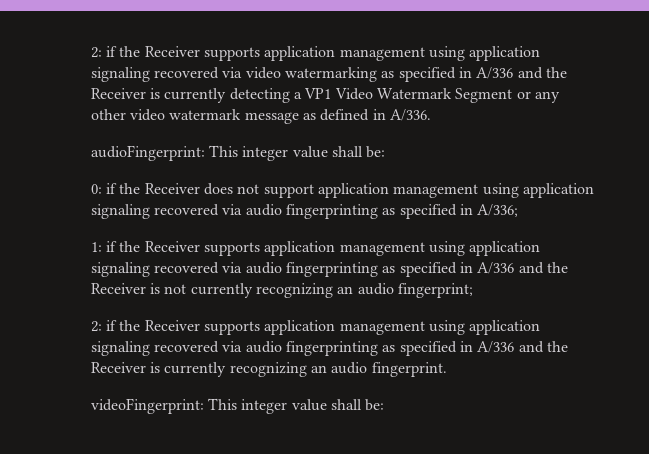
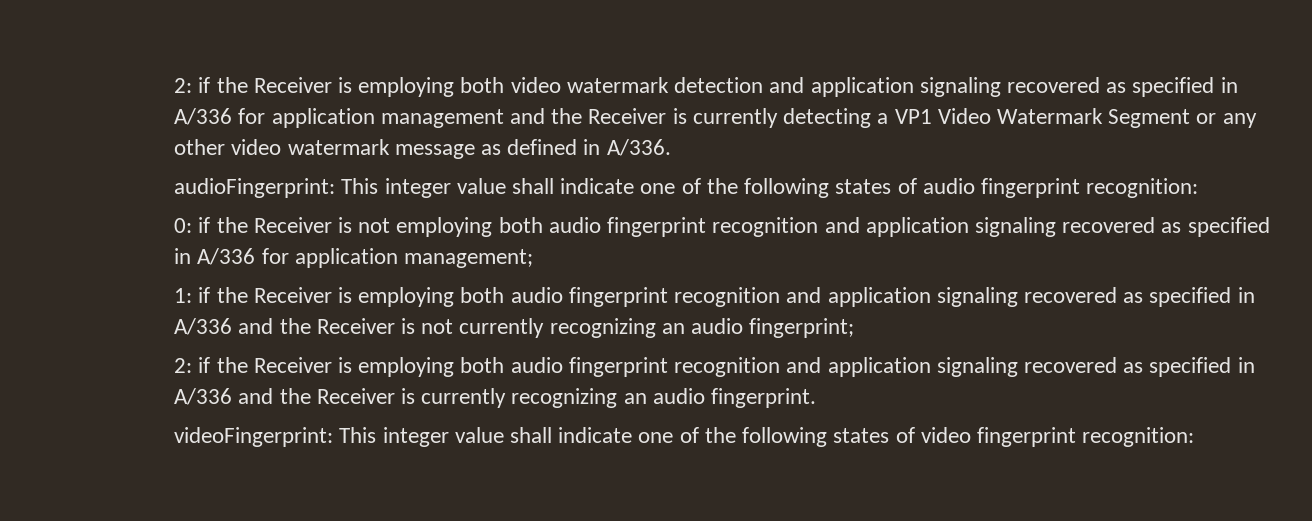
[90,46,541,61] [90,67,514,82] 2: if the Receiver supports application management using application signaling recovered via video watermarking as specified in A/336 -> [174,77,1238,97] [174,108,504,128] 2: if the Receiver is employing both video watermark detection and application signaling recovered as specified in A/336 for application management
[366,146,386,158] [90,183,594,198] [90,204,519,219] [90,241,541,256] [90,262,378,277] be: // 0: if the Receiver does not support application management using application signaling recovered via audio fingerprinting as specified in A/336; // 1: if the Receiver supports application management using application signaling recovered via audio fingerprinting -> [560,178,1199,198] [174,217,1270,237] [174,248,534,268] [174,287,1117,307] indicate one of the following states of audio fingerprint recognition: // 0: if the Receiver is not employing both audio fingerprint recognition and application signaling recovered as specified in A/336 for application management; // 1: if the Receiver is employing both audio fingerprint recognition and application signaling recovered
[203,320,541,335] [90,341,378,356] supports application management using application signaling recovered via audio fingerprinting -> [338,357,1117,377] is employing both audio fingerprint recognition and application signaling recovered
[365,399,385,411] be: -> [558,427,1195,447] indicate one of the following states of video fingerprint recognition:

